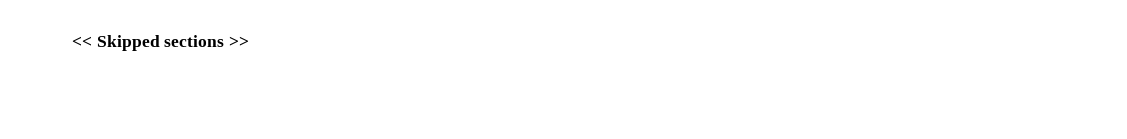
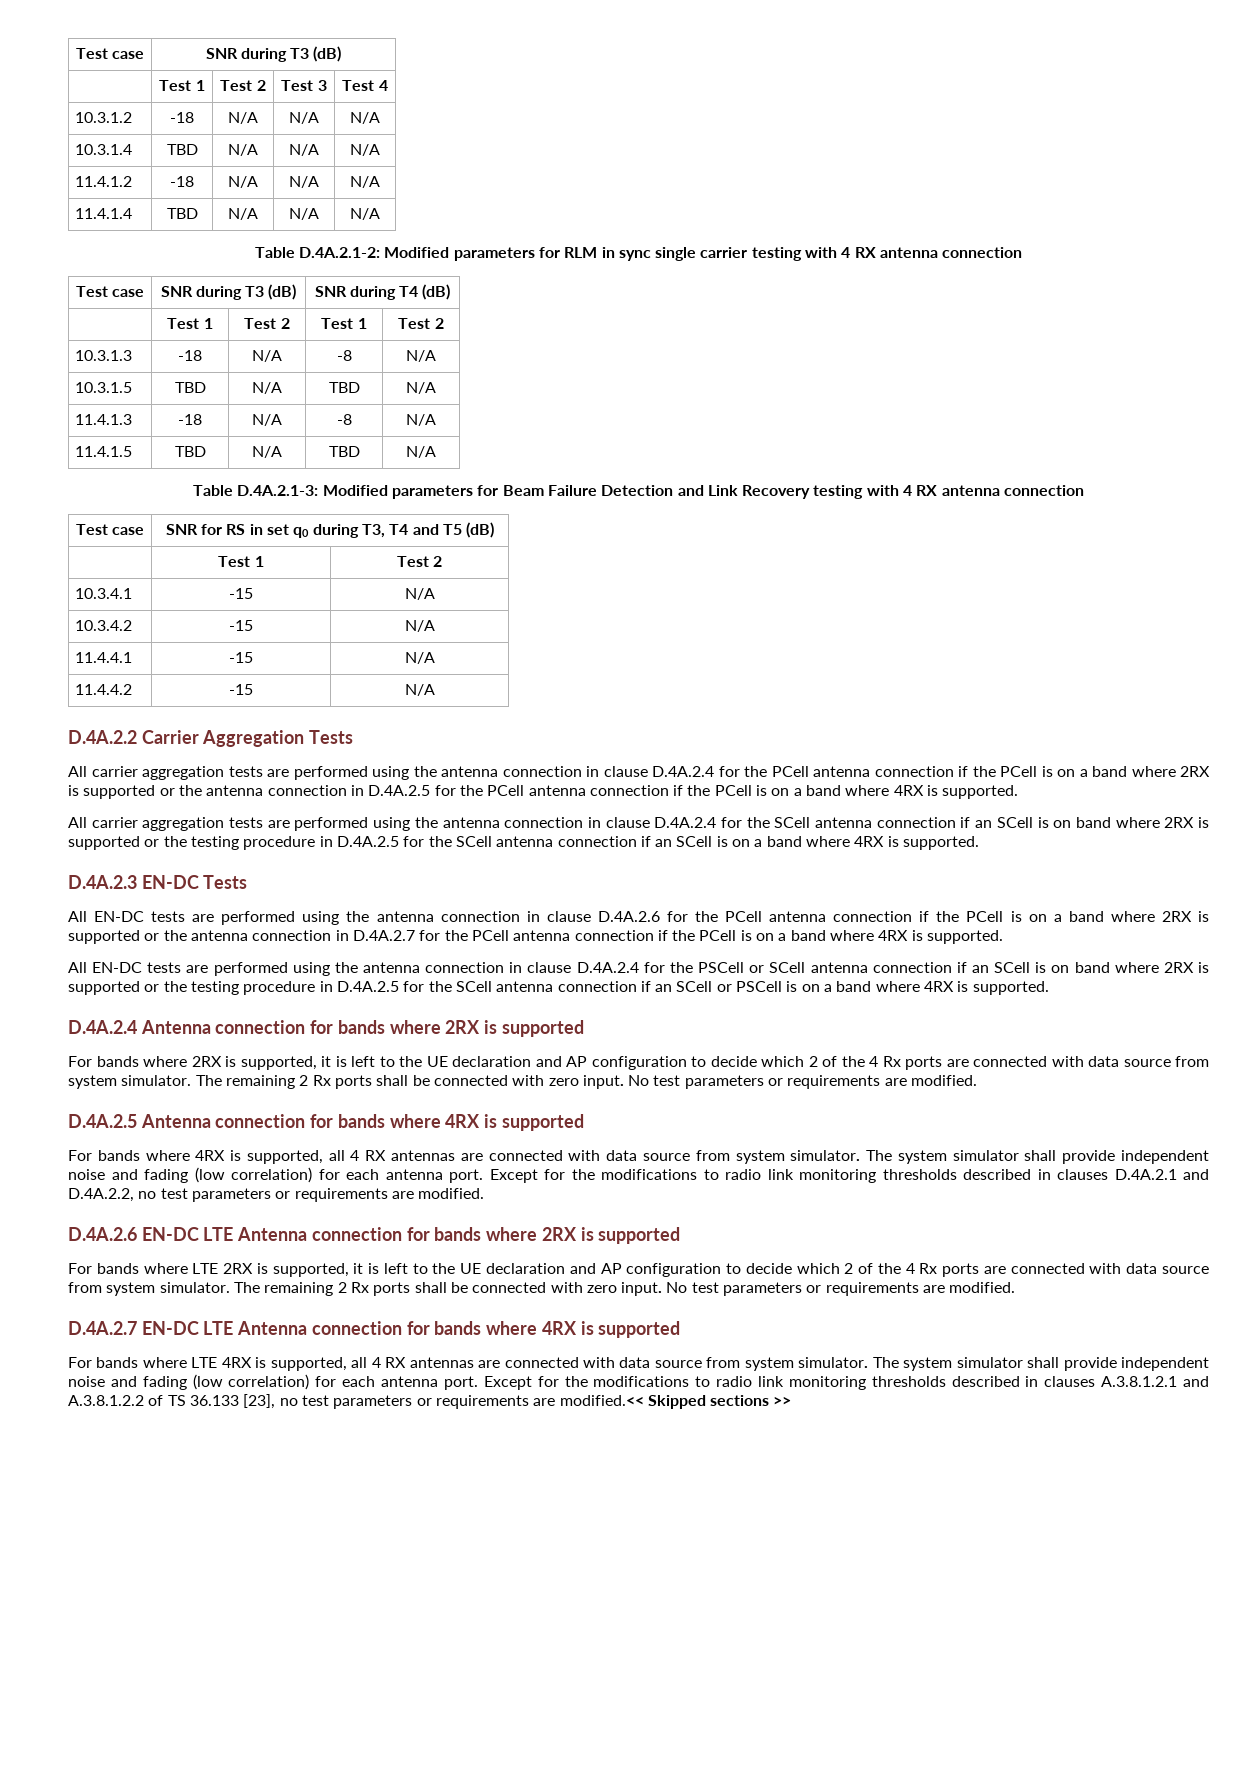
[72,36,92,47] << -> [75,48,145,59] [205,46,342,62] [159,80,205,91] [220,80,266,91] [281,80,327,91] [342,80,388,91] [74,112,132,123] [170,112,194,123] [228,112,258,124] [289,112,319,124] [350,112,380,124] [74,144,132,155] [166,144,198,155] [228,144,258,156] [289,144,319,156] [350,144,380,156] [74,176,132,187] [170,176,194,187] [228,176,258,188] [289,176,319,188] [350,176,380,188] [74,208,132,219] [166,208,198,219] [228,208,258,220] [289,208,319,220] [350,208,380,220] [254,247,1023,261] [75,286,145,297] [160,284,297,300] [314,284,451,300] [167,318,213,329] [244,318,290,329] [321,318,367,329] [398,318,444,329] [74,350,132,361] [178,350,202,361] [252,350,282,362] [336,350,352,361] [406,350,436,362] [74,382,132,393] [174,382,206,393] [252,382,282,394] [328,382,360,393] [406,382,436,394] [74,414,132,425] [178,414,202,425] [252,414,282,426] [336,414,352,425] [406,414,436,426] [74,446,132,457] [174,446,206,457] [252,446,282,458] [328,446,360,457] [406,446,436,458] [192,485,1085,499] [75,524,145,535] [165,522,495,538] [218,556,264,567] [396,556,443,567] [74,588,132,599] [229,588,253,599] [404,588,435,600] [74,620,132,631] [229,620,253,631] [404,620,435,632] [74,652,132,663] [229,652,253,663] [404,652,435,664] [74,684,132,695] [229,684,253,695] [404,684,435,696] [68,730,354,747] [68,766,1210,780] [68,785,1019,799] [68,817,1210,831] [68,836,980,850] [68,875,248,889] [68,911,1210,925] [68,930,1004,944] [68,962,1210,976] [68,981,1049,995] [68,1020,584,1037] [68,1056,1209,1070] [68,1075,978,1089] [68,1114,584,1131] [68,1150,1209,1164] [68,1167,1209,1183] [68,1188,485,1202] [68,1227,681,1244] [68,1263,1209,1277] [68,1282,1016,1296] [68,1321,681,1338] [68,1357,1210,1371] [68,1374,1209,1390] [68,1394,644,1409] Test case | SNR during T3 (dB) // | Test 1 | Test 2 | Test 3 | Test 4 // 10.3.1.2 | -18 | N/A | N/A | N/A // 10.3.1.4 | TBD | N/A | N/A | N/A // 11.4.1.2 | -18 | N/A | N/A | N/A // 11.4.1.4 | TBD | N/A | N/A | N/A // Table D.4A.2.1-2: Modified parameters for RLM in sync single carrier testing with 4 RX antenna connection // Test case | SNR during T3 (dB) | SNR during T4 (dB) // | Test 1 | Test 2 | Test 1 | Test 2 // 10.3.1.3 | -18 | N/A | -8 | N/A // 10.3.1.5 | TBD | N/A | TBD | N/A // 11.4.1.3 | -18 | N/A | -8 | N/A // 11.4.1.5 | TBD | N/A | TBD | N/A // Table D.4A.2.1-3: Modified parameters for Beam Failure Detection and Link Recovery testing with 4 RX antenna connection // Test case | SNR for RS in set q0 during T3, T4 and T5 (dB) // | Test 1 | Test 2 // 10.3.4.1 | -15 | N/A // 10.3.4.2 | -15 | N/A // 11.4.4.1 | -15 | N/A // 11.4.4.2 | -15 | N/A // D.4A.2.2 Carrier Aggregation Tests // All carrier aggregation tests are performed using the antenna connection in clause D.4A.2.4 for the PCell antenna connection if the PCell is on a band where 2RX is supported or the antenna connection in D.4A.2.5 for the PCell antenna connection if the PCell is on a band where 4RX is supported. // All carrier aggregation tests are performed using the antenna connection in clause D.4A.2.4 for the SCell antenna connection if an SCell is on band where 2RX is supported or the testing procedure in D.4A.2.5 for the SCell antenna connection if an SCell is on a band where 4RX is supported. // D.4A.2.3 EN-DC Tests // All EN-DC tests are performed using the antenna connection in clause D.4A.2.6 for the PCell antenna connection if the PCell is on a band where 2RX is supported or the antenna connection in D.4A.2.7 for the PCell antenna connection if the PCell is on a band where 4RX is supported. // All EN-DC tests are performed using the antenna connection in clause D.4A.2.4 for the PSCell or SCell antenna connection if an SCell is on band where 2RX is supported or the testing procedure in D.4A.2.5 for the SCell antenna connection if an SCell or PSCell is on a band where 4RX is supported. // D.4A.2.4 Antenna connection for bands where 2RX is supported // For bands where 2RX is supported, it is left to the UE declaration and AP configuration to decide which 2 of the 4 Rx ports are connected with data source from system simulator. The remaining 2 Rx ports shall be connected with zero input. No test parameters or requirements are modified. // D.4A.2.5 Antenna connection for bands where 4RX is supported // For bands where 4RX is supported, all 4 RX antennas are connected with data source from system simulator. The system simulator shall provide independent noise and fading (low correlation) for each antenna port. Except for the modifications to radio link monitoring thresholds described in clauses D.4A.2.1 and D.4A.2.2, no test parameters or requirements are modified. // D.4A.2.6 EN-DC LTE Antenna connection for bands where 2RX is supported // For bands where LTE 2RX is supported, it is left to the UE declaration and AP configuration to decide which 2 of the 4 Rx ports are connected with data source from system simulator. The remaining 2 Rx ports shall be connected with zero input. No test parameters or requirements are modified. // D.4A.2.7 EN-DC LTE Antenna connection for bands where 4RX is supported // For bands where LTE 4RX is supported, all 4 RX antennas are connected with data source from system simulator. The system simulator shall provide independent noise and fading (low correlation) for each antenna port. Except for the modifications to radio link monitoring thresholds described in clauses A.3.8.1.2.1 and A.3.8.1.2.2 of TS 36.133 [23], no test parameters or requirements are modified.<<

